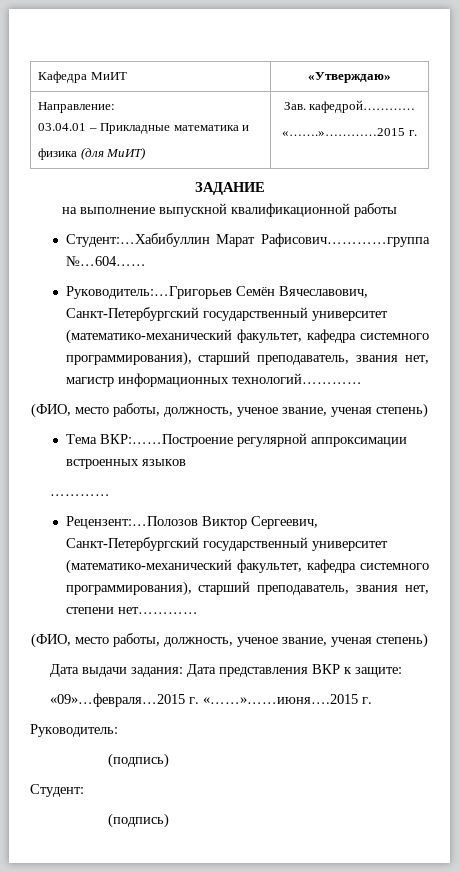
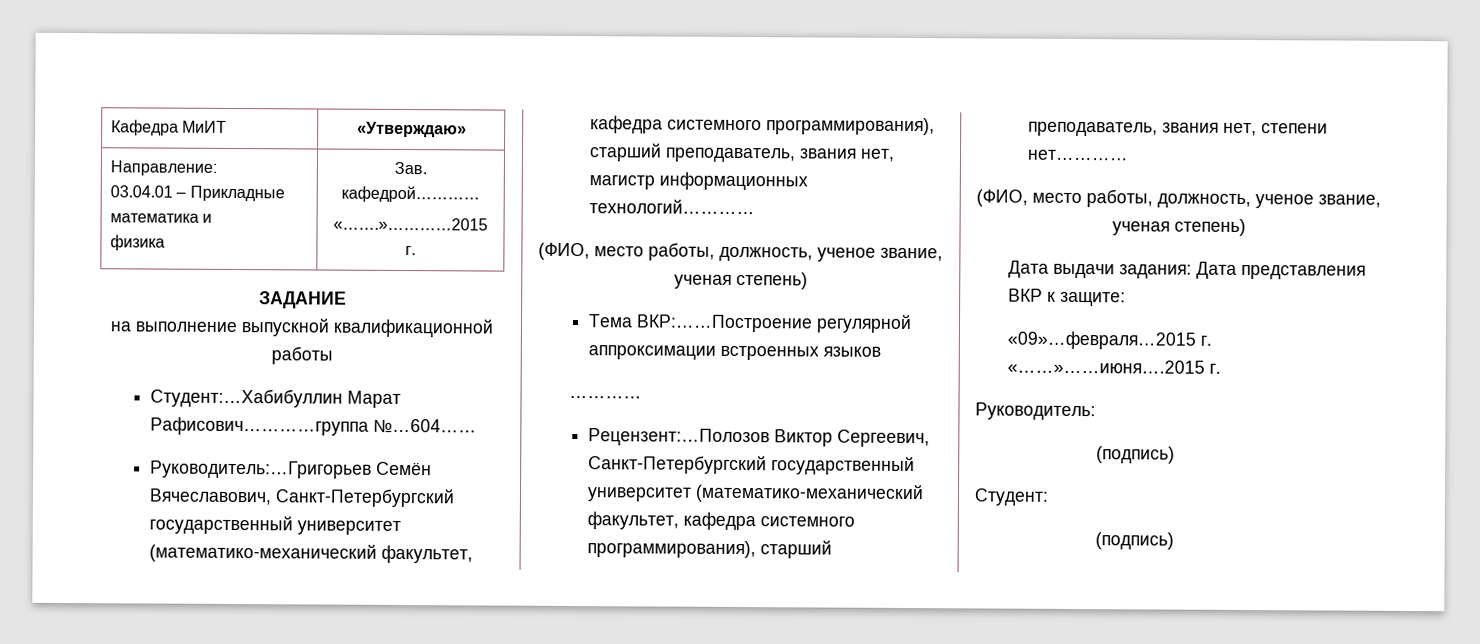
[80,147,146,160] (для МиИТ) -> (166, 242) none

